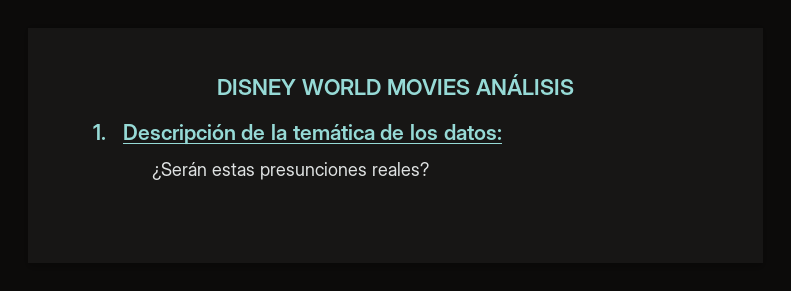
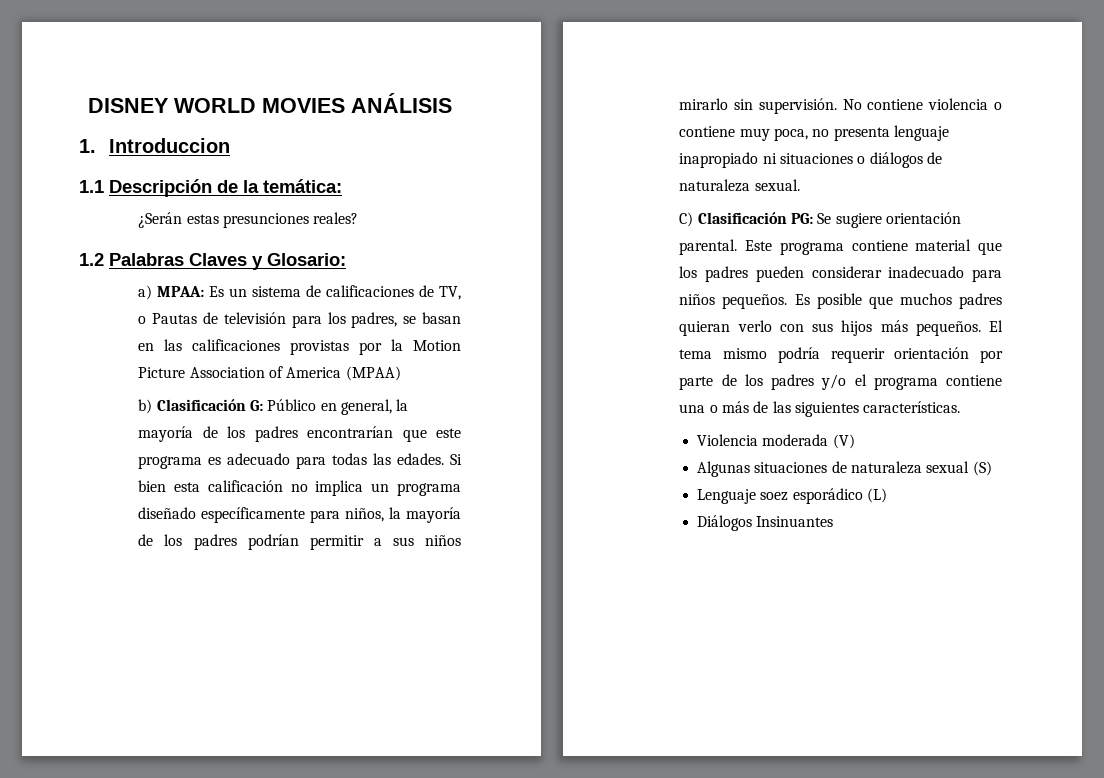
(106, 132) none -> [108,138,230,153] [79,180,104,193] Introduccion // 1.1
[292,124,502,140] temática de los datos: -> [263,179,342,193] temática:
(430, 169) none -> [79,253,346,270] [138,285,461,300] [138,312,461,328] [138,339,461,355] [138,366,401,381] [138,399,409,415] [138,426,461,442] [138,453,462,469] [138,480,461,496] [138,507,461,523] [138,534,462,550] [679,98,1002,114] [679,125,949,141] [679,152,942,168] [679,179,800,192] [679,212,961,228] [679,239,1002,255] [679,266,1002,282] [679,293,1002,309] [679,320,1003,336] [679,347,1003,363] [679,374,1002,390] [679,401,961,417] [696,434,855,449] [696,461,992,477] [696,488,887,504] [696,515,834,531] // 1.2 Palabras Claves y Glosario: // a) MPAA: Es un sistema de calificaciones de TV, o Pautas de televisión para los padres, se basan en las calificaciones provistas por la Motion Picture Association of America (MPAA) // b) Clasificación G: Público en general, la mayoría de los padres encontrarían que este programa es adecuado para todas las edades. Si bien esta calificación no implica un programa diseñado específicamente para niños, la mayoría de los padres podrían permitir a sus niños mirarlo sin supervisión. No contiene violencia o contiene muy poca, no presenta lenguaje inapropiado ni situaciones o diálogos de naturaleza sexual. // C) Clasificación PG: Se sugiere orientación parental. Este programa contiene material que los padres pueden considerar inadecuado para niños pequeños. Es posible que muchos padres quieran verlo con sus hijos más pequeños. El tema mismo podría requerir orientación por parte de los padres y/o el programa contiene una o más de las siguientes características. // Violencia moderada (V) // Algunas situaciones de naturaleza sexual (S) // Lenguaje soez esporádico (L) // Diálogos Insinuantes

